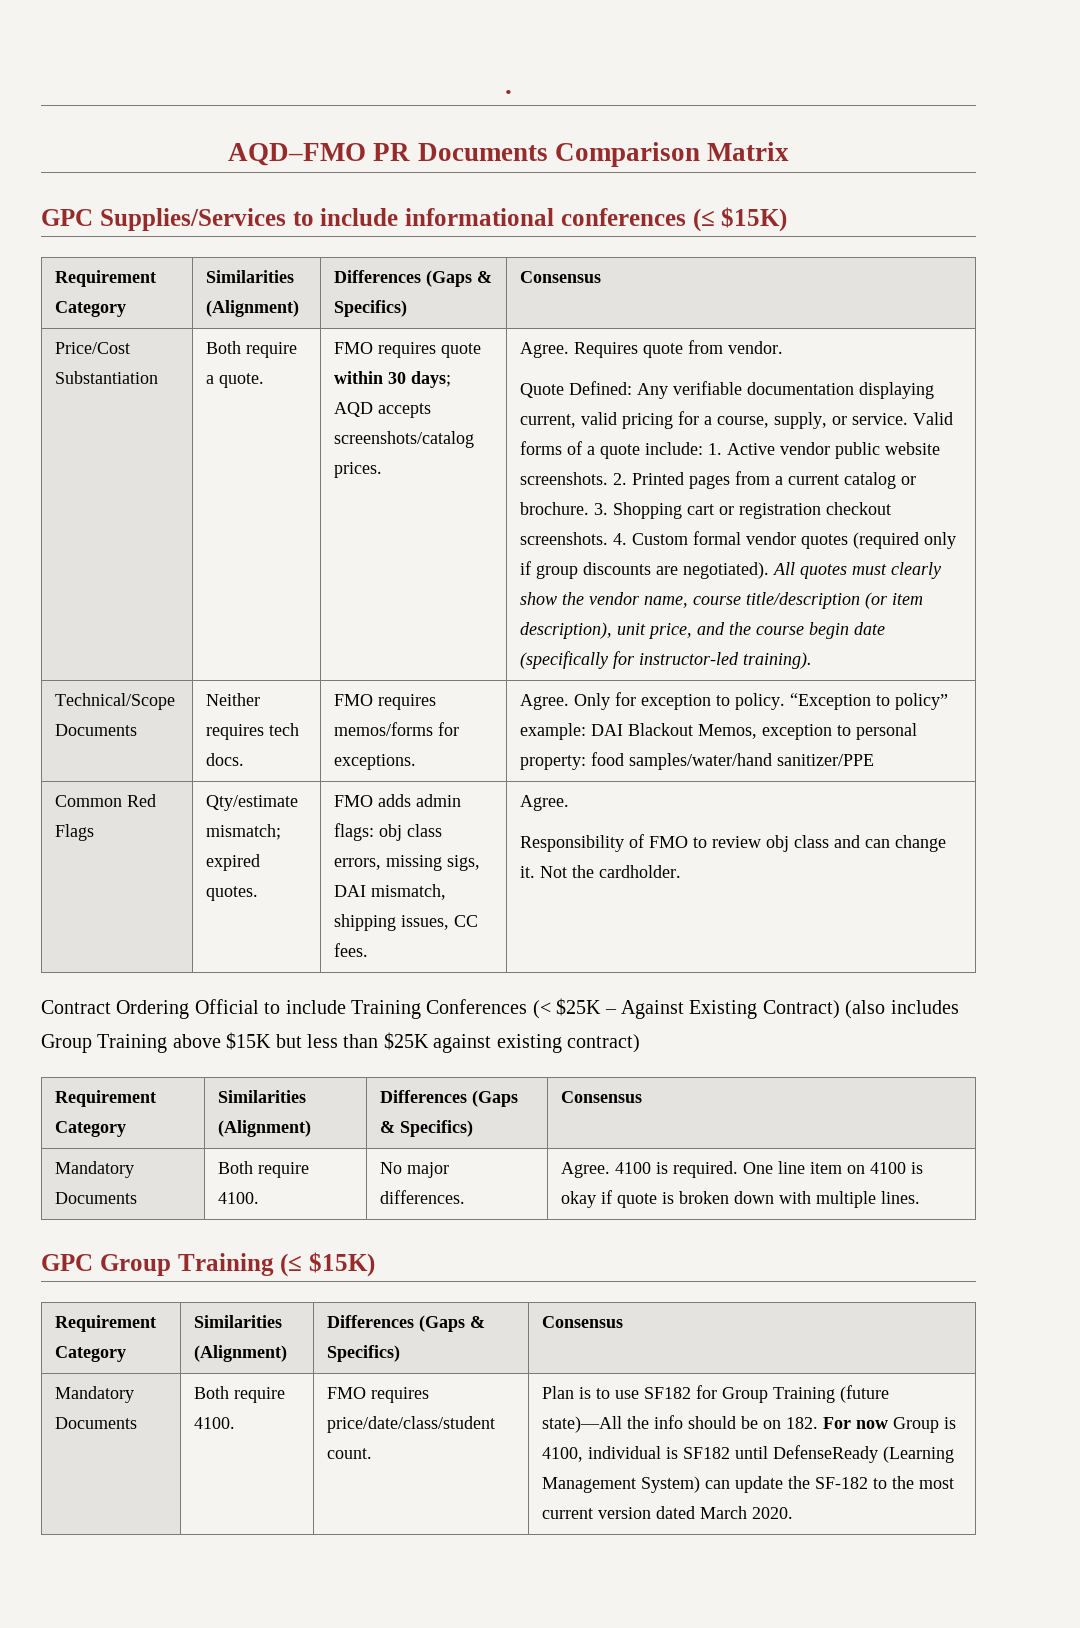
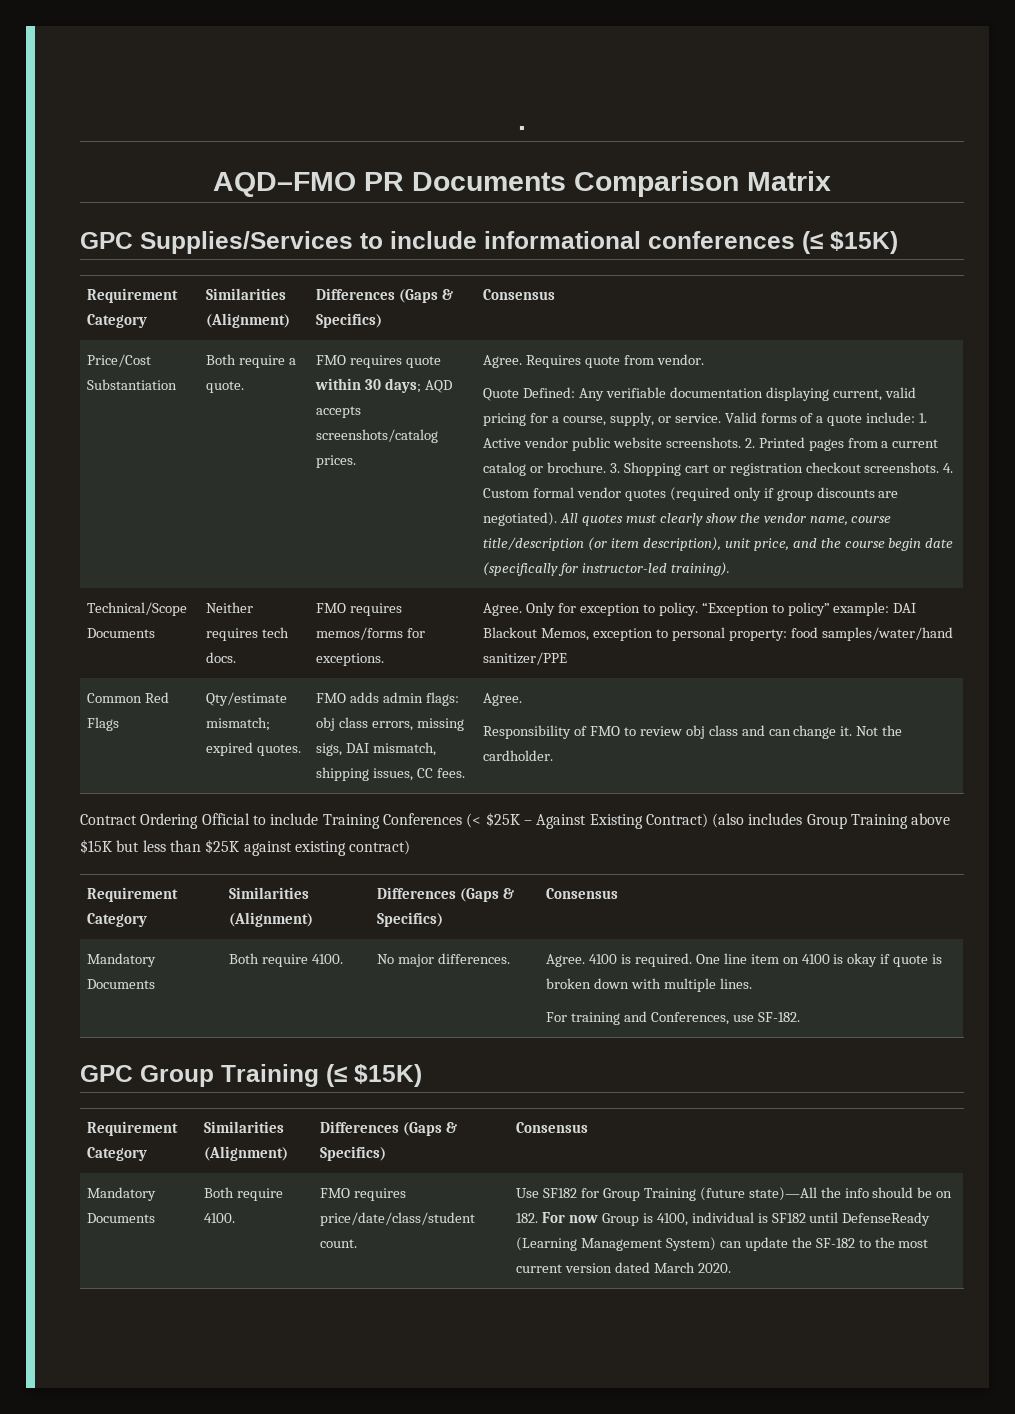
(921, 1197) none -> [546,1011,800,1025] // For training and Conferences, use SF-182.
[542,1386,640,1399] Plan is to use -> [516,1188,540,1198] Use

